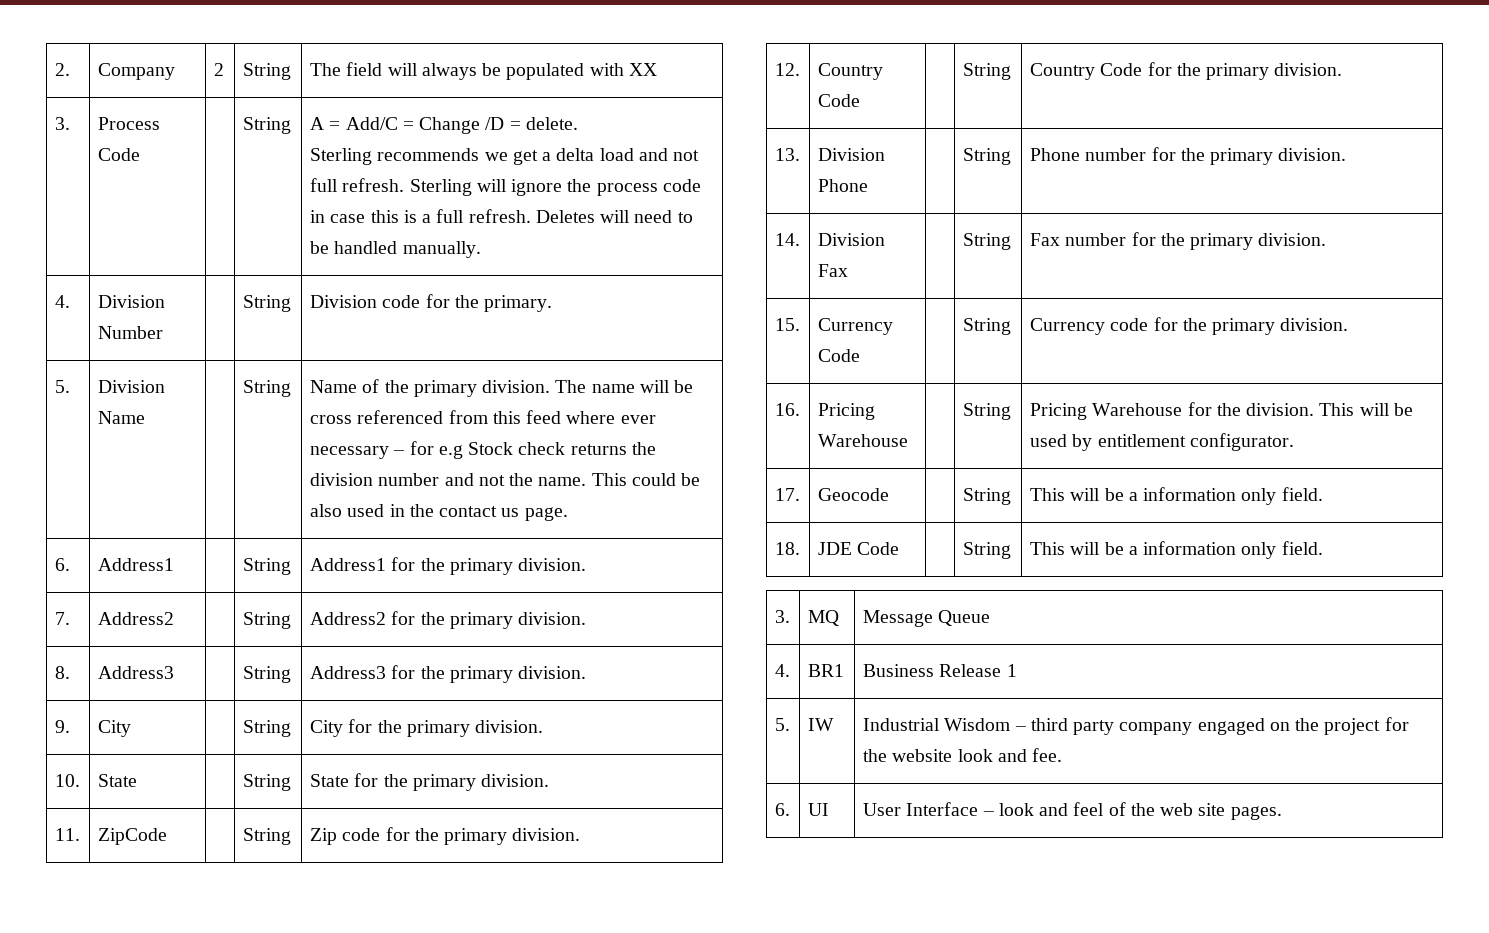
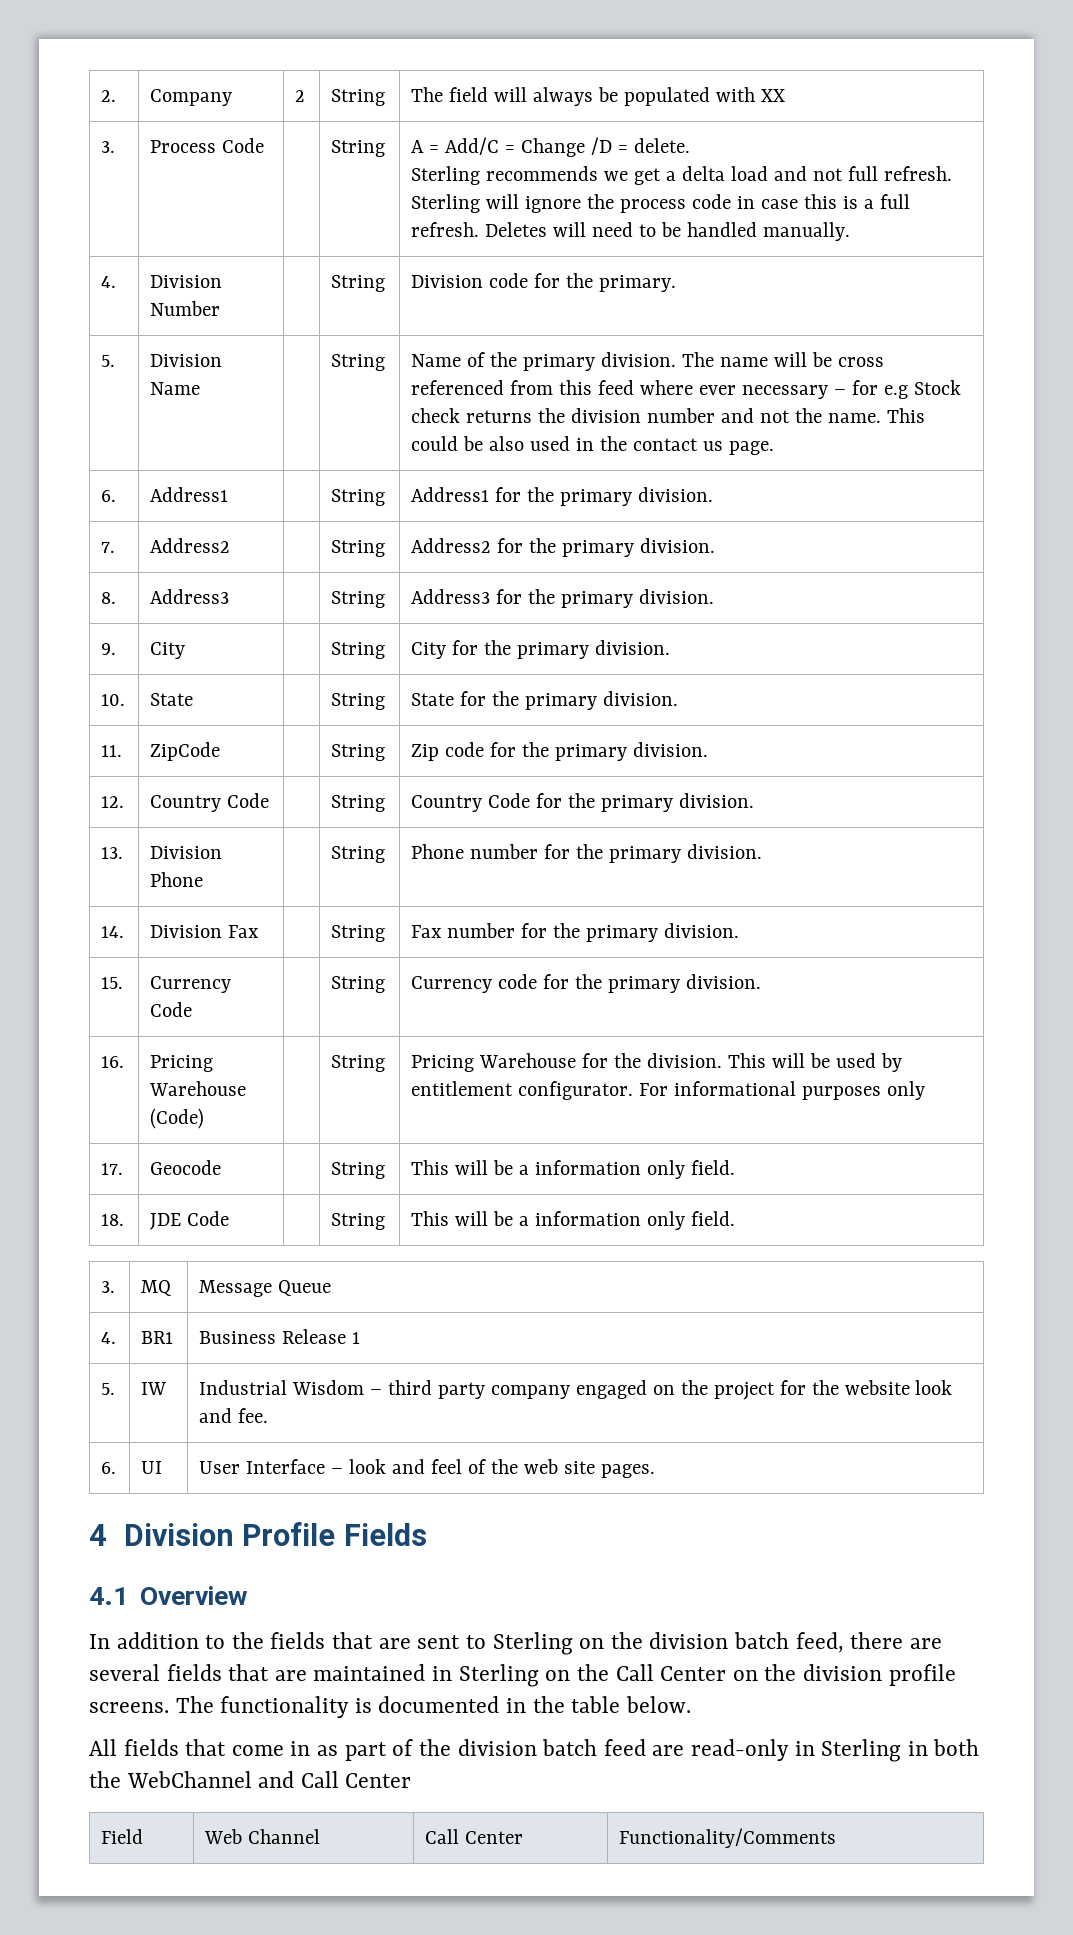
(908, 440) none -> [150,1108,205,1129] (Code)
(1294, 442) none -> [639,1081,925,1100] For informational purposes only
(1282, 813) none -> [89,1522,427,1546] [89,1586,249,1605] [89,1632,942,1655] [89,1664,956,1687] [89,1696,691,1718] [89,1739,980,1762] [89,1771,412,1788] [101,1829,144,1844] [204,1829,321,1844] [425,1829,524,1844] [619,1828,837,1848] // 4 Division Profile Fields // 4.1 Overview // In addition to the fields that are sent to Sterling on the division batch feed, there are several fields that are maintained in Sterling on the Call Center on the division profile screens. The functionality is documented in the table below. // All fields that come in as part of the division batch feed are read-only in Sterling in both the WebChannel and Call Center // Field | Web Channel | Call Center | Functionality/Comments

